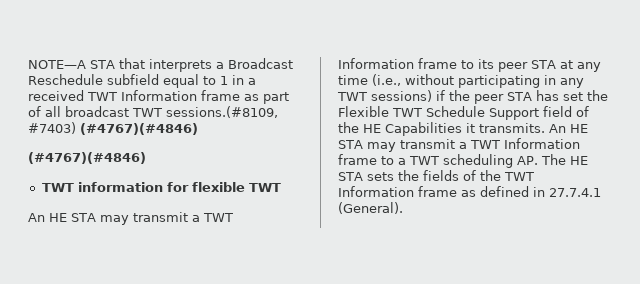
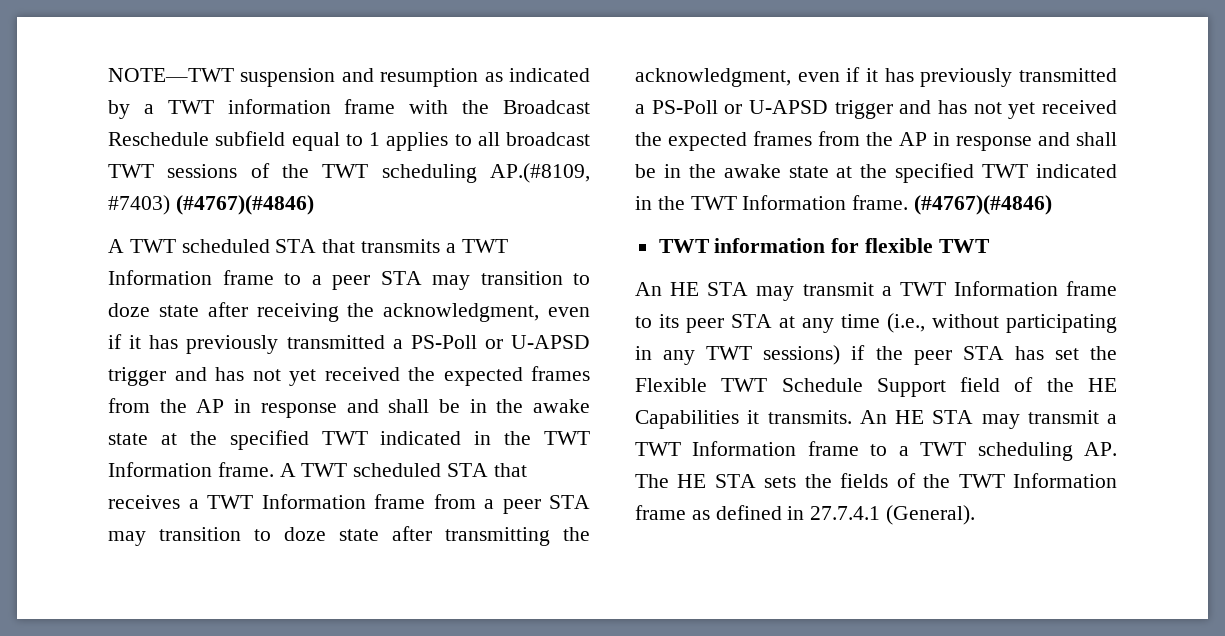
[28,58,224,72] NOTE—A STA that interprets a -> [108,68,590,87] [108,99,490,119] NOTE—TWT suspension and resumption as indicated by a TWT information frame with the
[232,75,256,85] [28,90,289,104] [28,106,278,118] [28,122,198,135] in a received TWT Information frame as part of all broadcast TWT sessions.(#8109, #7403) (#4767)(#4846) // -> [386,132,590,151] [108,163,590,183] [108,195,314,215] [108,239,508,253] [108,270,590,290] [108,302,590,322] [108,334,590,354] [108,366,590,386] [108,398,590,418] [108,430,590,450] [108,462,527,477] [108,494,590,514] [108,526,590,546] [635,67,1117,87] [635,100,1117,119] [635,131,1117,151] [635,163,1117,183] [635,195,909,210] applies to all broadcast TWT sessions of the TWT scheduling AP.(#8109, #7403) (#4767)(#4846) // A TWT scheduled STA that transmits a TWT Information frame to a peer STA may transition to doze state after receiving the acknowledgment, even if it has previously transmitted a PS-Poll or U-APSD trigger and has not yet received the expected frames from the AP in response and shall be in the awake state at the specified TWT indicated in the TWT Information frame. A TWT scheduled STA that receives a TWT Information frame from a peer STA may transition to doze state after transmitting the acknowledgment, even if it has previously transmitted a PS-Poll or U-APSD trigger and has not yet received the expected frames from the AP in response and shall be in the awake state at the specified TWT indicated in the TWT Information frame.

